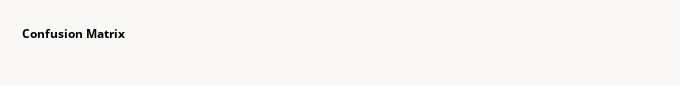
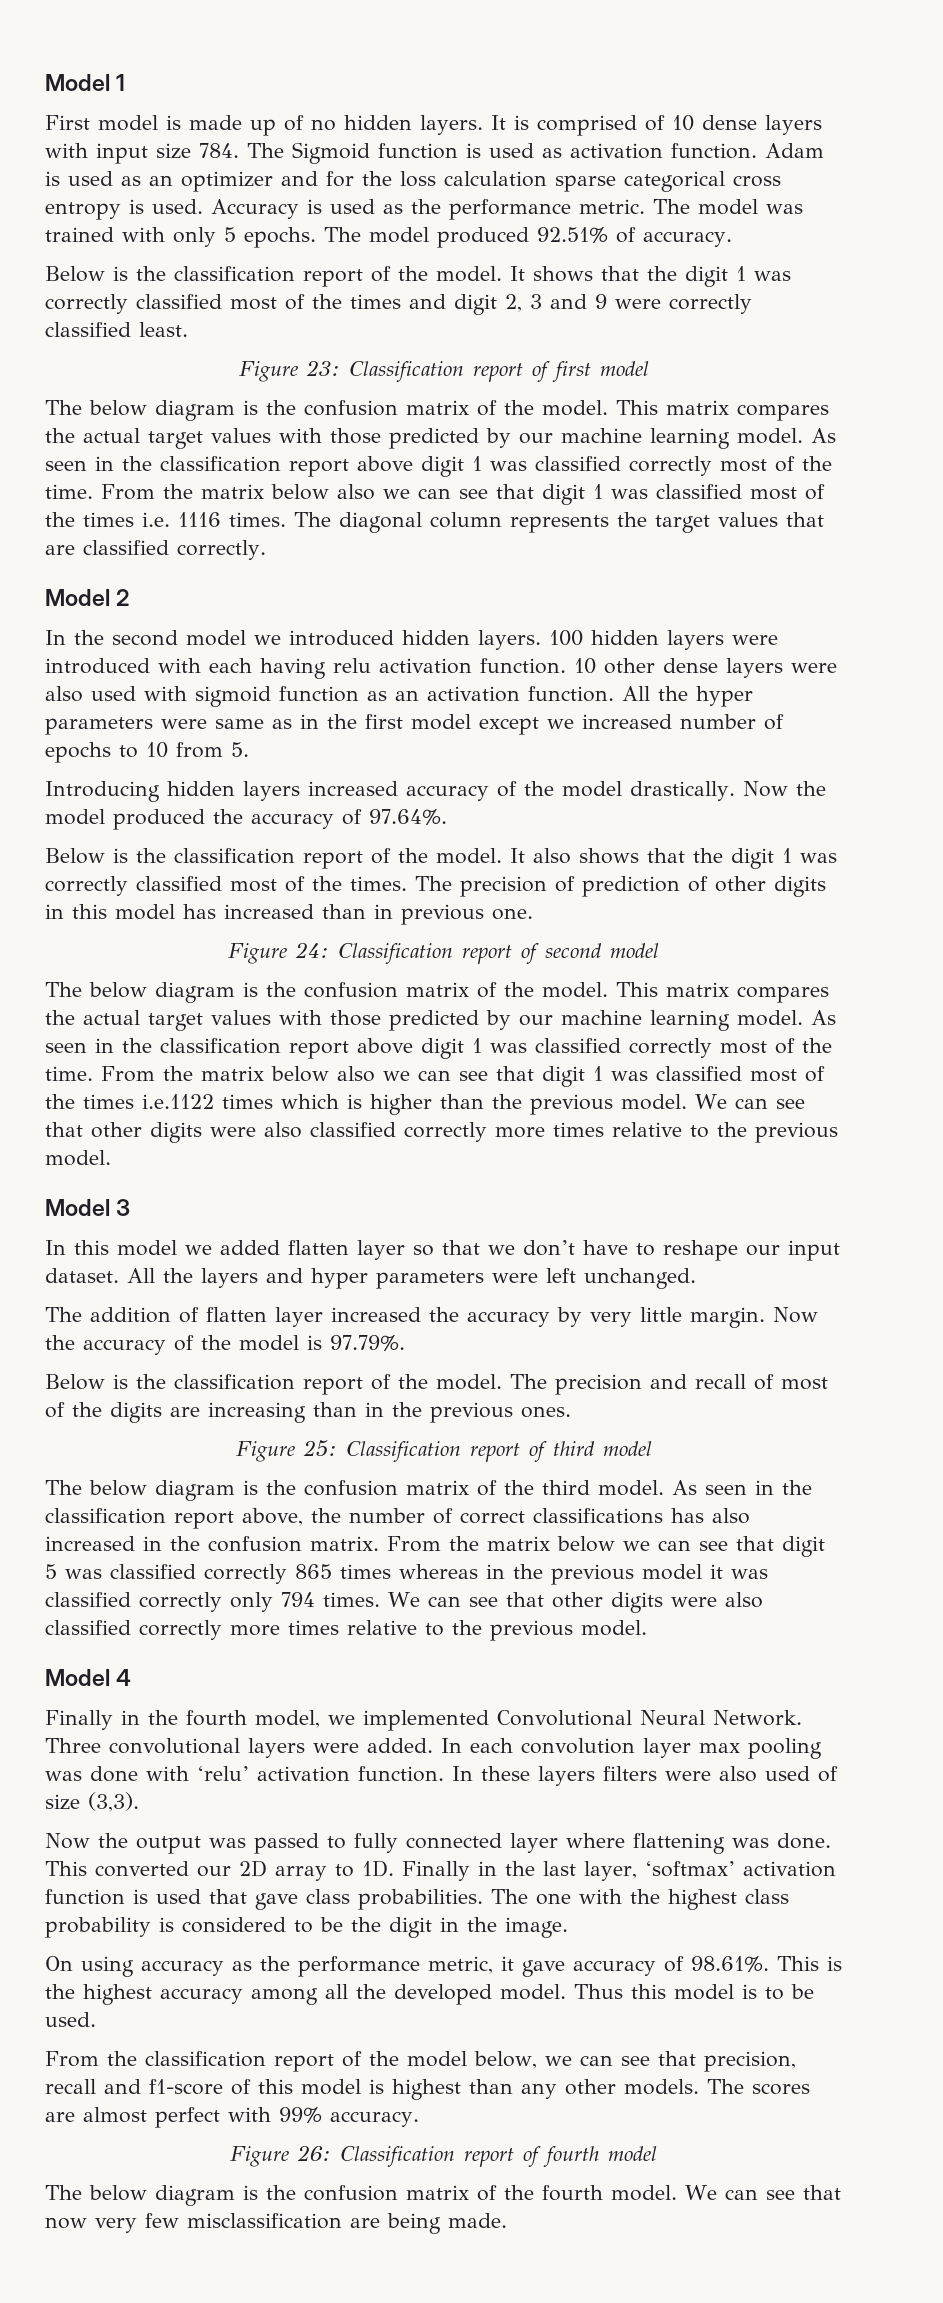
[22,29,126,38] Confusion Matrix -> [45,74,126,91] [45,115,822,136] [45,142,824,164] [45,171,781,192] [45,199,803,220] [45,227,732,248] [45,266,791,287] [45,294,752,315] [45,322,188,337] [238,360,649,382] [45,400,829,421] [45,428,836,449] [45,456,832,477] [45,484,825,505] [45,512,824,533] [45,540,266,560] [45,589,130,606] [45,630,778,650] [45,658,837,679] [45,686,753,707] [45,714,784,735] [45,742,249,763] [45,781,826,802] [45,809,447,830] [45,848,837,869] [45,876,826,897] [45,904,533,925] [228,942,659,964] [45,982,829,1003] [45,1010,836,1031] [45,1038,832,1059] [45,1066,825,1087] [45,1094,805,1115] [45,1122,838,1143] [45,1150,111,1166] [45,1199,131,1216] [45,1240,840,1261] [45,1268,696,1289] [45,1307,818,1328] [45,1335,405,1355] [45,1374,828,1395] [45,1402,571,1423] [235,1440,652,1462] [45,1480,812,1501] [45,1508,750,1529] [45,1536,825,1557] [45,1564,768,1585] [45,1592,763,1613] [45,1620,647,1641] [45,1669,132,1686] [45,1710,802,1731] [45,1738,822,1759] [45,1766,838,1786] [45,1792,139,1812] [45,1833,831,1854] [45,1860,836,1881] [45,1889,789,1910] [45,1917,568,1938] [45,1956,842,1977] [45,1984,814,2005] [45,2012,96,2027] [45,2051,796,2072] [45,2079,810,2100] [45,2107,419,2128] [230,2145,657,2167] [45,2185,841,2206] [45,2213,507,2234] Model 1 // First model is made up of no hidden layers. It is comprised of 10 dense layers with input size 784. The Sigmoid function is used as activation function. Adam is used as an optimizer and for the loss calculation sparse categorical cross entropy is used. Accuracy is used as the performance metric. The model was trained with only 5 epochs. The model produced 92.51% of accuracy. // Below is the classification report of the model. It shows that the digit 1 was correctly classified most of the times and digit 2, 3 and 9 were correctly classified least. // Figure 23: Classification report of first model // The below diagram is the confusion matrix of the model. This matrix compares the actual target values with those predicted by our machine learning model. As seen in the classification report above digit 1 was classified correctly most of the time. From the matrix below also we can see that digit 1 was classified most of the times i.e. 1116 times. The diagonal column represents the target values that are classified correctly. // Model 2 // In the second model we introduced hidden layers. 100 hidden layers were introduced with each having relu activation function. 10 other dense layers were also used with sigmoid function as an activation function. All the hyper parameters were same as in the first model except we increased number of epochs to 10 from 5. // Introducing hidden layers increased accuracy of the model drastically. Now the model produced the accuracy of 97.64%. // Below is the classification report of the model. It also shows that the digit 1 was correctly classified most of the times. The precision of prediction of other digits in this model has increased than in previous one. // Figure 24: Classification report of second model // The below diagram is the confusion matrix of the model. This matrix compares the actual target values with those predicted by our machine learning model. As seen in the classification report above digit 1 was classified correctly most of the time. From the matrix below also we can see that digit 1 was classified most of the times i.e.1122 times which is higher than the previous model. We can see that other digits were also classified correctly more times relative to the previous model. // Model 3 // In this model we added flatten layer so that we don’t have to reshape our input dataset. All the layers and hyper parameters were left unchanged. // The addition of flatten layer increased the accuracy by very little margin. Now the accuracy of the model is 97.79%. // Below is the classification report of the model. The precision and recall of most of the digits are increasing than in the previous ones. // Figure 25: Classification report of third model // The below diagram is the confusion matrix of the third model. As seen in the classification report above, the number of correct classifications has also increased in the confusion matrix. From the matrix below we can see that digit 5 was classified correctly 865 times whereas in the previous model it was classified correctly only 794 times. We can see that other digits were also classified correctly more times relative to the previous model. // Model 4 // Finally in the fourth model, we implemented Convolutional Neural Network. Three convolutional layers were added. In each convolution layer max pooling was done with ‘relu’ activation function. In these layers filters were also used of size (3,3). // Now the output was passed to fully connected layer where flattening was done. This converted our 2D array to 1D. Finally in the last layer, ‘softmax’ activation function is used that gave class probabilities. The one with the highest class probability is considered to be the digit in the image. // On using accuracy as the performance metric, it gave accuracy of 98.61%. This is the highest accuracy among all the developed model. Thus this model is to be used. // From the classification report of the model below, we can see that precision, recall and f1-score of this model is highest than any other models. The scores are almost perfect with 99% accuracy. // Figure 26: Classification report of fourth model // The below diagram is the confusion matrix of the fourth model. We can see that now very few misclassification are being made.

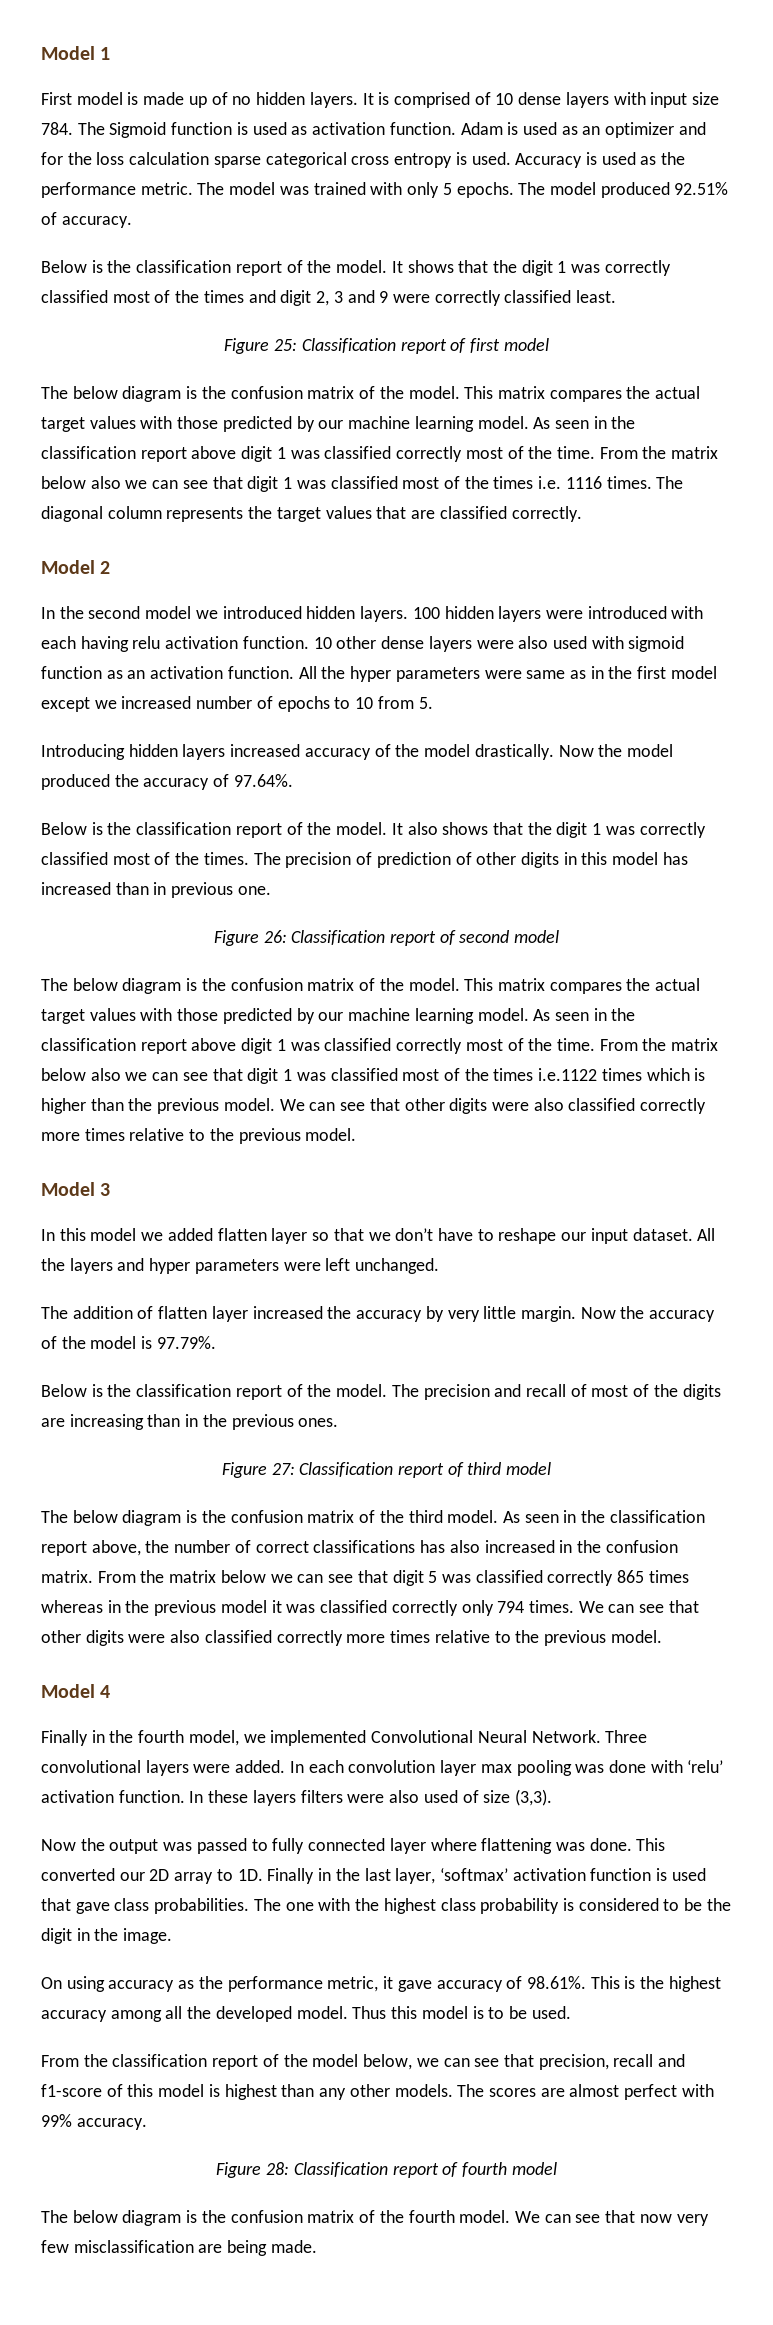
[305,360,340,376] 23: -> [274,339,298,351] 25:
[295,942,329,958] 24: -> [263,930,287,943] 26:
[302,1440,337,1457] 25: -> [271,1463,295,1475] 27:
[297,2145,331,2161] 26: -> [266,2162,290,2175] 28:

